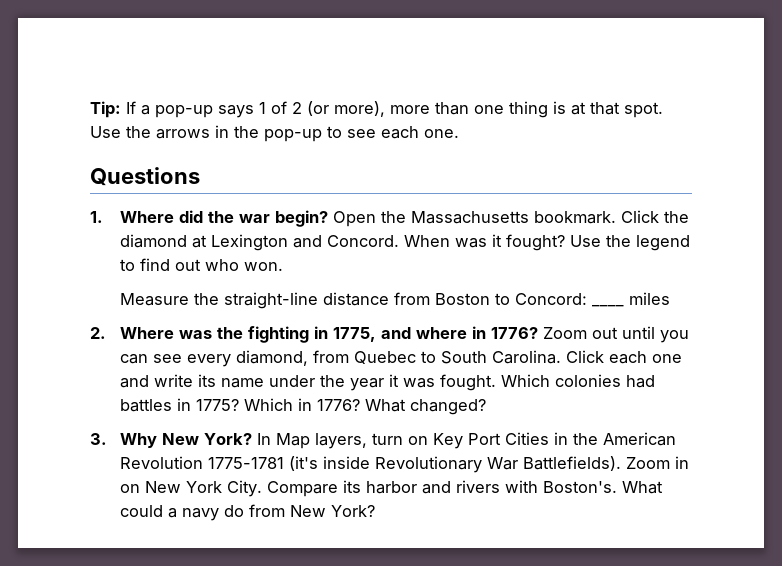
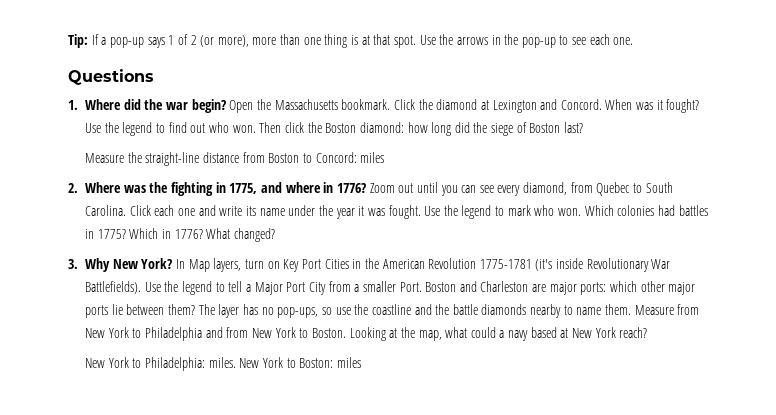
(283, 266) none -> [259,122,584,136] Then click the Boston diamond: how long did the siege of Boston last?
[591,305,624,307] ____ -> (357, 157) none
(496, 382) none -> [424,205,582,219] Use the legend to mark who won.
[625,456,689,469] [119,480,663,497] [119,504,375,521] Zoom in on New York City. Compare its harbor and rivers with Boston's. What could a navy do from New York? -> [144,281,696,295] [85,304,700,318] [85,327,648,341] [85,357,361,371] Use the legend to tell a Major Port City from a smaller Port. Boston and Charleston are major ports: which other major ports lie between them? The layer has no pop-ups, so use the coastline and the battle diamonds nearby to name them. Measure from New York to Philadelphia and from New York to Boston. Looking at the map, what could a navy based at New York reach? // New York to Philadelphia: miles. New York to Boston: miles

